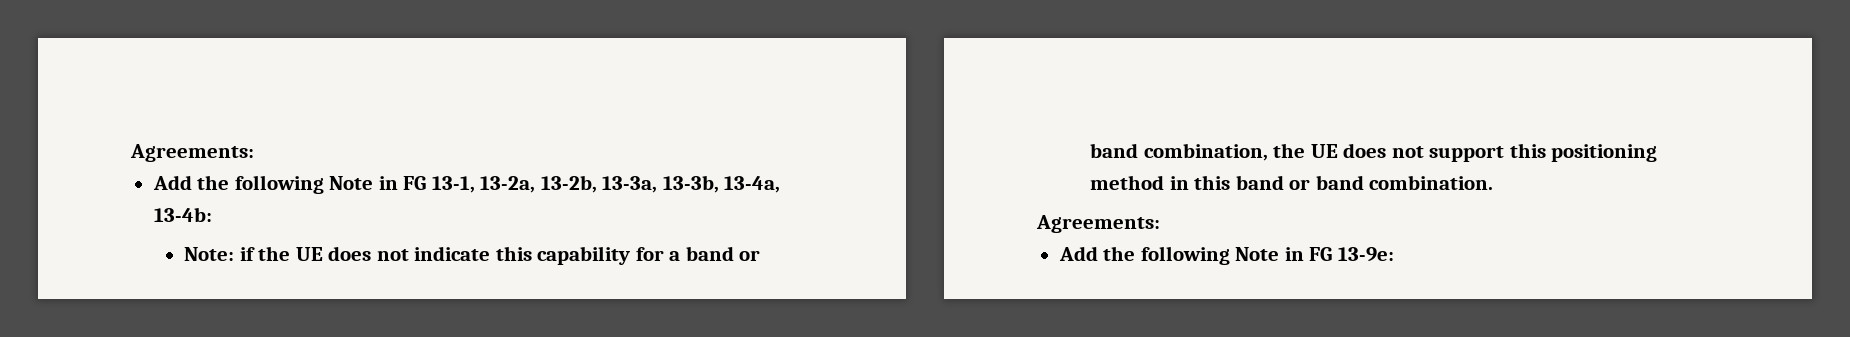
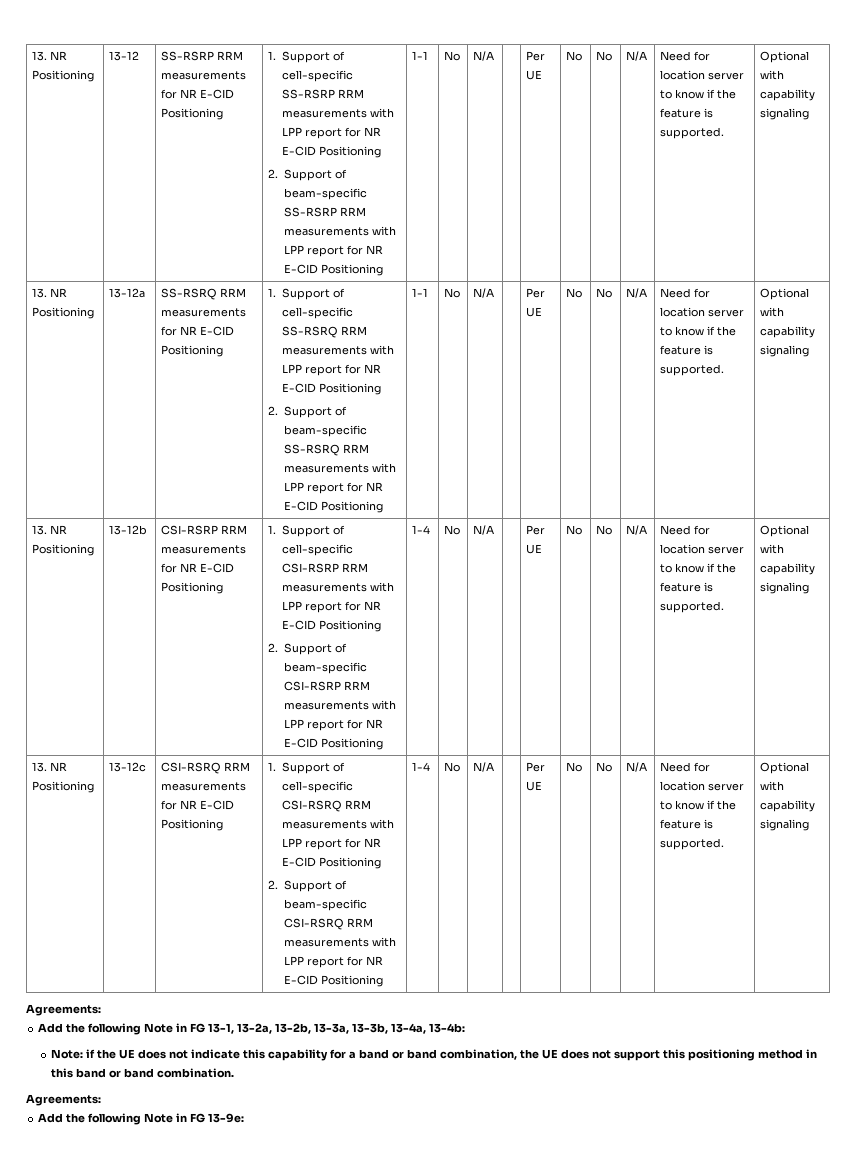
(130, 153) none -> [32,51,68,61] [32,70,95,82] [109,51,140,61] [161,51,244,61] [161,71,247,80] [161,89,235,99] [161,108,224,120] [268,51,345,63] [281,70,353,82] [281,89,364,99] [281,108,394,118] [281,127,381,139] [281,146,381,158] [268,169,347,181] [283,188,367,200] [283,207,366,217] [283,226,396,236] [283,245,383,257] [283,264,383,276] [412,51,429,60] [444,51,461,61] [473,51,495,61] [526,51,546,61] [526,70,543,80] [566,51,583,61] [596,51,613,61] [626,51,648,61] [660,51,711,61] [660,70,745,80] [660,89,737,99] [660,108,714,118] [660,127,725,139] [760,51,810,63] [760,70,785,80] [760,89,816,101] [760,108,810,120] [32,288,68,298] [32,307,95,319] [109,288,146,298] [161,288,247,300] [161,308,247,317] [161,326,235,336] [161,345,224,357] [268,288,345,300] [281,307,353,319] [281,326,367,338] [281,345,394,355] [281,364,381,376] [281,383,381,395] [268,406,347,418] [283,425,367,437] [283,444,369,456] [283,463,396,473] [283,482,383,494] [283,501,383,513] [412,288,429,297] [444,288,461,298] [473,288,495,298] [526,288,546,298] [526,307,543,317] [566,288,583,298] [596,288,613,298] [626,288,648,298] [660,288,711,298] [660,307,745,317] [660,326,737,336] [660,345,714,355] [660,364,725,376] [760,288,810,300] [760,307,785,317] [760,326,816,338] [760,345,810,357] [32,525,68,535] [32,544,95,556] [109,525,148,535] [161,525,248,535] [161,545,247,554] [161,563,235,573] [161,582,224,594] [268,525,345,537] [281,544,353,556] [281,563,368,573] [281,582,394,592] [281,601,381,613] [281,620,381,632] [268,643,347,655] [283,662,367,674] [283,681,370,691] [283,700,396,710] [283,719,383,731] [283,738,383,750] [412,525,431,534] [444,525,461,535] [473,525,495,535] [526,525,546,535] [526,544,543,554] [566,525,583,535] [596,525,613,535] [626,525,648,535] [660,525,711,535] [660,544,745,554] [660,563,737,573] [660,582,714,592] [660,601,725,613] [760,525,810,537] [760,544,785,554] [760,563,816,575] [760,582,810,594] [32,762,68,772] [32,781,95,793] [109,762,147,772] [161,762,251,774] [161,782,247,791] [161,800,235,810] [161,819,224,831] [268,762,345,774] [281,781,353,793] [281,800,371,812] [281,819,394,829] [281,838,381,850] [281,857,381,869] [268,880,347,892] [283,899,367,911] [283,918,373,930] [283,937,396,947] [283,956,383,968] [283,975,383,987] [412,762,431,771] [444,762,461,772] [473,762,495,772] [526,762,546,772] [526,781,543,791] [566,762,583,772] [596,762,613,772] [626,762,648,772] [660,762,711,772] [660,781,745,791] [660,800,737,810] [660,819,714,829] [660,838,725,850] [760,762,810,774] [760,781,785,791] [760,800,816,812] [760,819,810,831] 13. NR Positioning | 13-12 | SS-RSRP RRM measurements for NR E-CID Positioning | 1. Support of cell-specific SS-RSRP RRM measurements with LPP report for NR E-CID Positioning // 2. Support of beam-specific SS-RSRP RRM measurements with LPP report for NR E-CID Positioning | 1-1 | No | N/A | | Per UE | No | No | N/A | Need for location server to know if the feature is supported. | Optional with capability signaling // 13. NR Positioning | 13-12a | SS-RSRQ RRM measurements for NR E-CID Positioning | 1. Support of cell-specific SS-RSRQ RRM measurements with LPP report for NR E-CID Positioning // 2. Support of beam-specific SS-RSRQ RRM measurements with LPP report for NR E-CID Positioning | 1-1 | No | N/A | | Per UE | No | No | N/A | Need for location server to know if the feature is supported. | Optional with capability signaling // 13. NR Positioning | 13-12b | CSI-RSRP RRM measurements for NR E-CID Positioning | 1. Support of cell-specific CSI-RSRP RRM measurements with LPP report for NR E-CID Positioning // 2. Support of beam-specific CSI-RSRP RRM measurements with LPP report for NR E-CID Positioning | 1-4 | No | N/A | | Per UE | No | No | N/A | Need for location server to know if the feature is supported. | Optional with capability signaling // 13. NR Positioning | 13-12c | CSI-RSRQ RRM measurements for NR E-CID Positioning | 1. Support of cell-specific CSI-RSRQ RRM measurements with LPP report for NR E-CID Positioning // 2. Support of beam-specific CSI-RSRQ RRM measurements with LPP report for NR E-CID Positioning | 1-4 | No | N/A | | Per UE | No | No | N/A | Need for location server to know if the feature is supported. | Optional with capability signaling //

